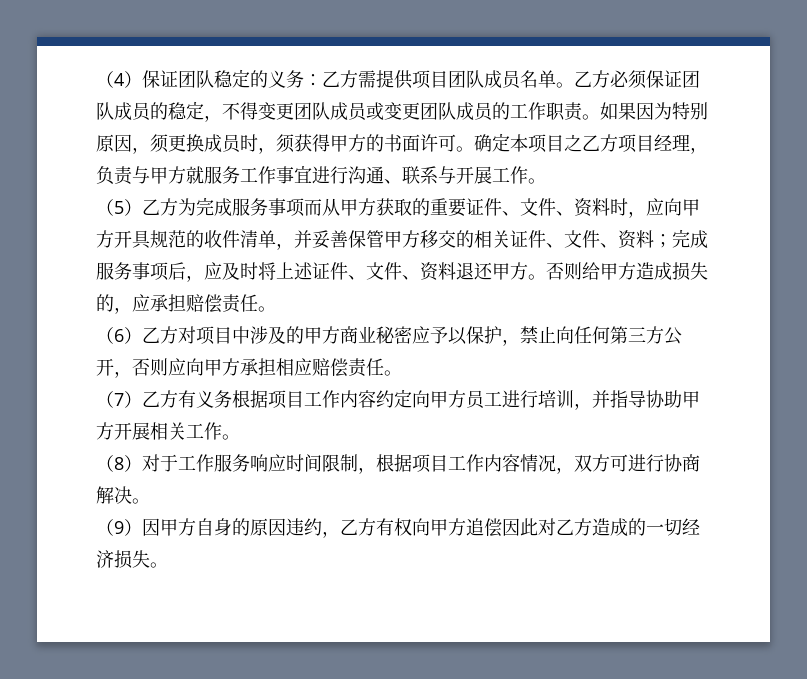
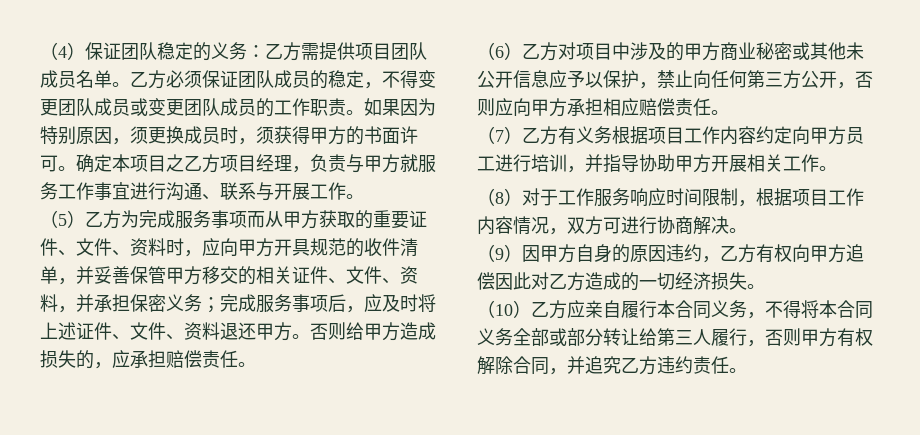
(654, 239) none -> [58,294,202,313] ，并承担保密义务
(412, 335) none -> [792,42,864,60] [477,70,549,88] 或其他未公开信息
(168, 565) none -> [477,300,873,319] [477,328,873,347] [477,356,747,375] // （10）乙方应亲自履行本合同义务，不得将本合同义务全部或部分转让给第三人履行，否则甲方有权解除合同，并追究乙方违约责任。

